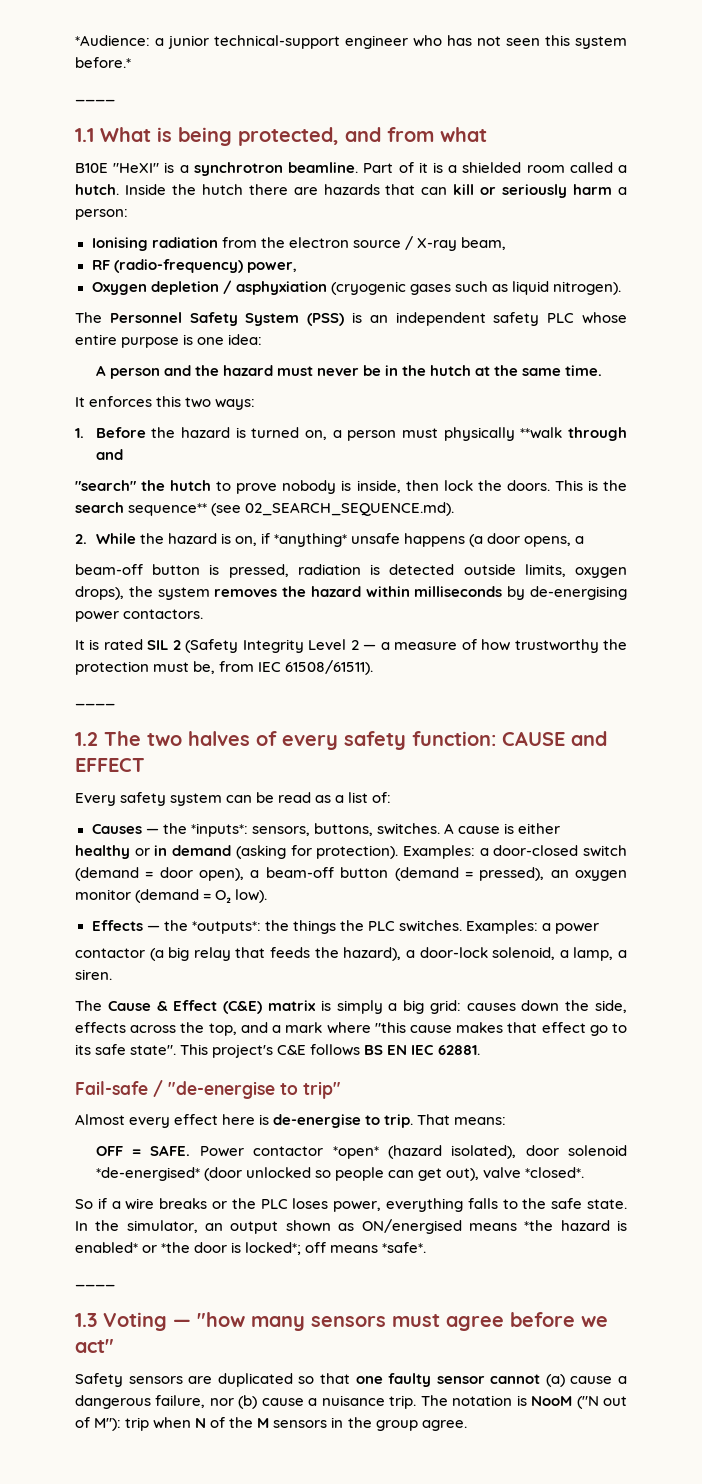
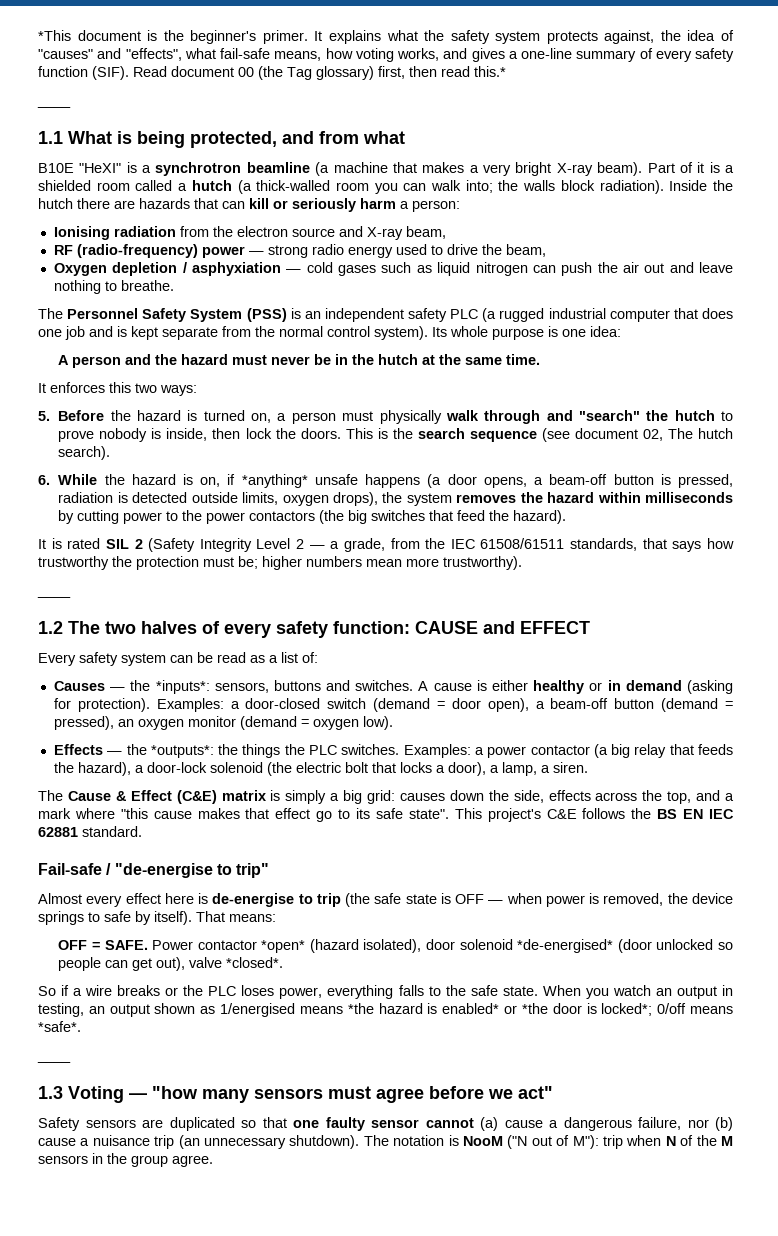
[75,35,627,49] [75,57,131,68] *Audience: a junior technical-support engineer who has not seen this system before.* -> [38,30,734,44] [38,48,734,62] [38,66,506,80] *This document is the beginner's primer. It explains what the safety system protects against, the idea of "causes" and "effects", what fail-safe means, how voting works, and gives a one-line summary of every safety function (SIF). Read document 00 (the Tag glossary) first, then read this.*
[288,162,359,173] beamline. -> [246,162,643,176] beamline (a machine that makes a very bright X-ray beam).
[75,184,119,195] hutch. -> [191,180,664,194] hutch (a thick-walled room you can walk into; the walls block radiation).
[404,236,413,250] / -> [338,226,363,237] and
[246,262,297,273] power, -> [201,244,546,258] power — strong radio energy used to drive the beam,
[330,281,406,295] (cryogenic -> [286,262,333,273] — cold
[552,281,621,295] nitrogen). -> [475,262,734,276] [53,280,174,294] nitrogen can push the air out and leave nothing to breathe.
[582,312,628,324] [75,334,117,345] whose entire -> [482,308,733,322] [38,326,488,340] (a rugged industrial computer that does one job and is kept separate from the normal control system). Its whole
[75,428,84,438] 1. -> [38,411,50,421] 5.
[520,427,563,439] **walk -> [445,410,479,421] walk
(123, 454) // -> (573, 415) none
[128,502,455,516] [75,534,87,544] sequence** (see 02_SEARCH_SEQUENCE.md). // 2. -> [469,428,733,442] [58,446,111,460] [38,475,50,485] sequence (see document 02, The hutch search). // 6.
(585, 540) // -> (544, 481) none
[530,586,627,600] [75,609,204,622] de-energising power contactors. -> [77,510,567,524] cutting power to the power contactors (the big switches that feed the hazard).
[394,639,477,650] measure of -> [343,538,702,552] grade, from the IEC 61508/61511 standards, that says
[193,660,374,675] be, from IEC 61508/61511). -> [238,556,522,570] be; higher numbers mean more trustworthy).
[313,823,373,836] buttons, -> [273,680,351,691] buttons and
(560, 828) // -> (529, 685) none
[215,890,232,903] O₂ -> [312,719,359,730] oxygen
(600, 928) // -> (527, 752) none
[492,947,556,960] solenoid, -> [209,762,486,776] solenoid (the electric bolt that locks a door),
(361, 1050) none -> [631,808,652,819] the
[437,1045,480,1055] 62881. -> [38,826,142,837] 62881 standard.
[384,1114,414,1128] trip. -> [316,893,733,907] [38,911,192,925] trip (the safe state is OFF — when power is removed, the device springs to safe by itself).
[75,1220,198,1233] In the simulator, -> [542,985,733,999] [38,1003,84,1017] When you watch an output in testing,
[361,1219,462,1234] ON/energised -> [220,1003,296,1017] 1/energised
[305,1242,327,1253] off -> [657,1003,687,1014] 0/off
[389,1395,417,1409] trip. -> [154,1135,360,1149] trip (an unnecessary shutdown).

